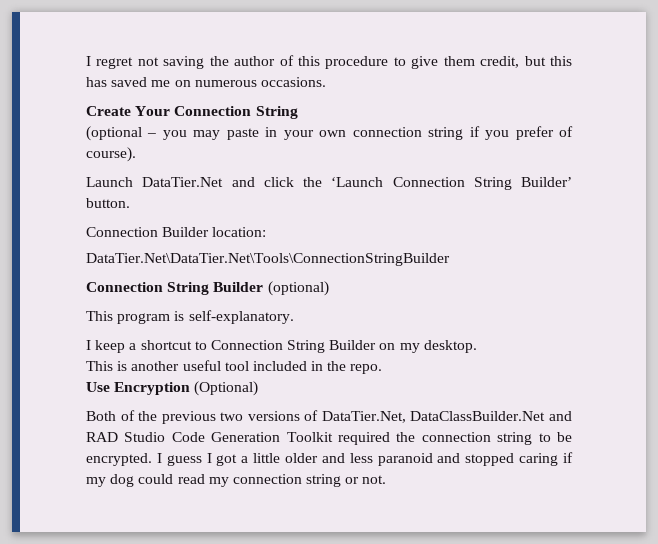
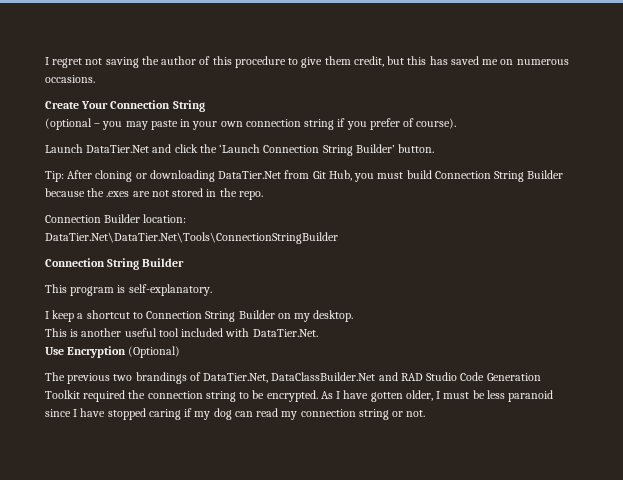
(130, 203) none -> [45,170,564,182] [45,188,263,200] // Tip: After cloning or downloading DataTier.Net from Git Hub, you must build Connection String Builder because the .exes are not stored in the repo.
[267,281,329,296] (optional) -> (185, 262) none
[311,361,383,374] in the repo. -> [225,328,318,337] with DataTier.Net.
[86,410,158,421] Both of the -> [45,372,65,381] The
[247,411,300,421] versions -> [135,372,187,384] brandings
[156,453,461,466] I guess I got a little older and less paranoid and -> [320,390,554,402] [45,408,106,417] As I have gotten older, I must be less paranoid since I have
[138,474,174,484] could -> [234,411,253,417] can

